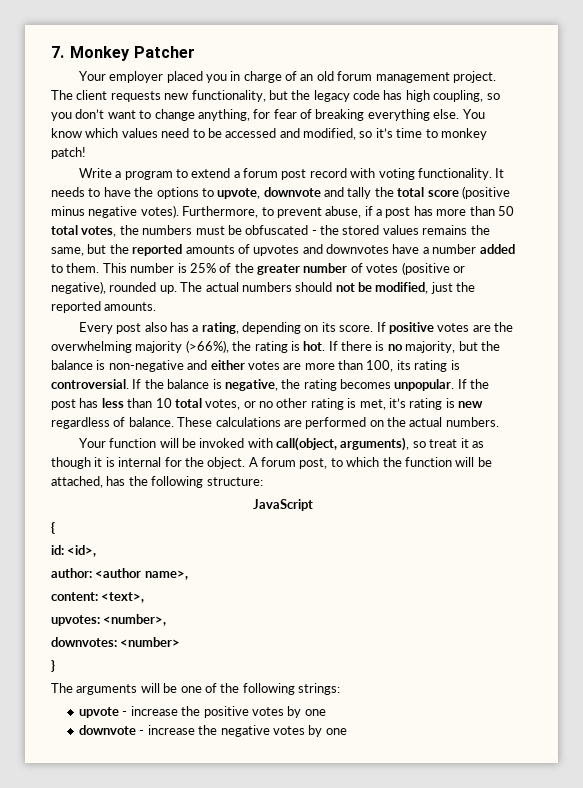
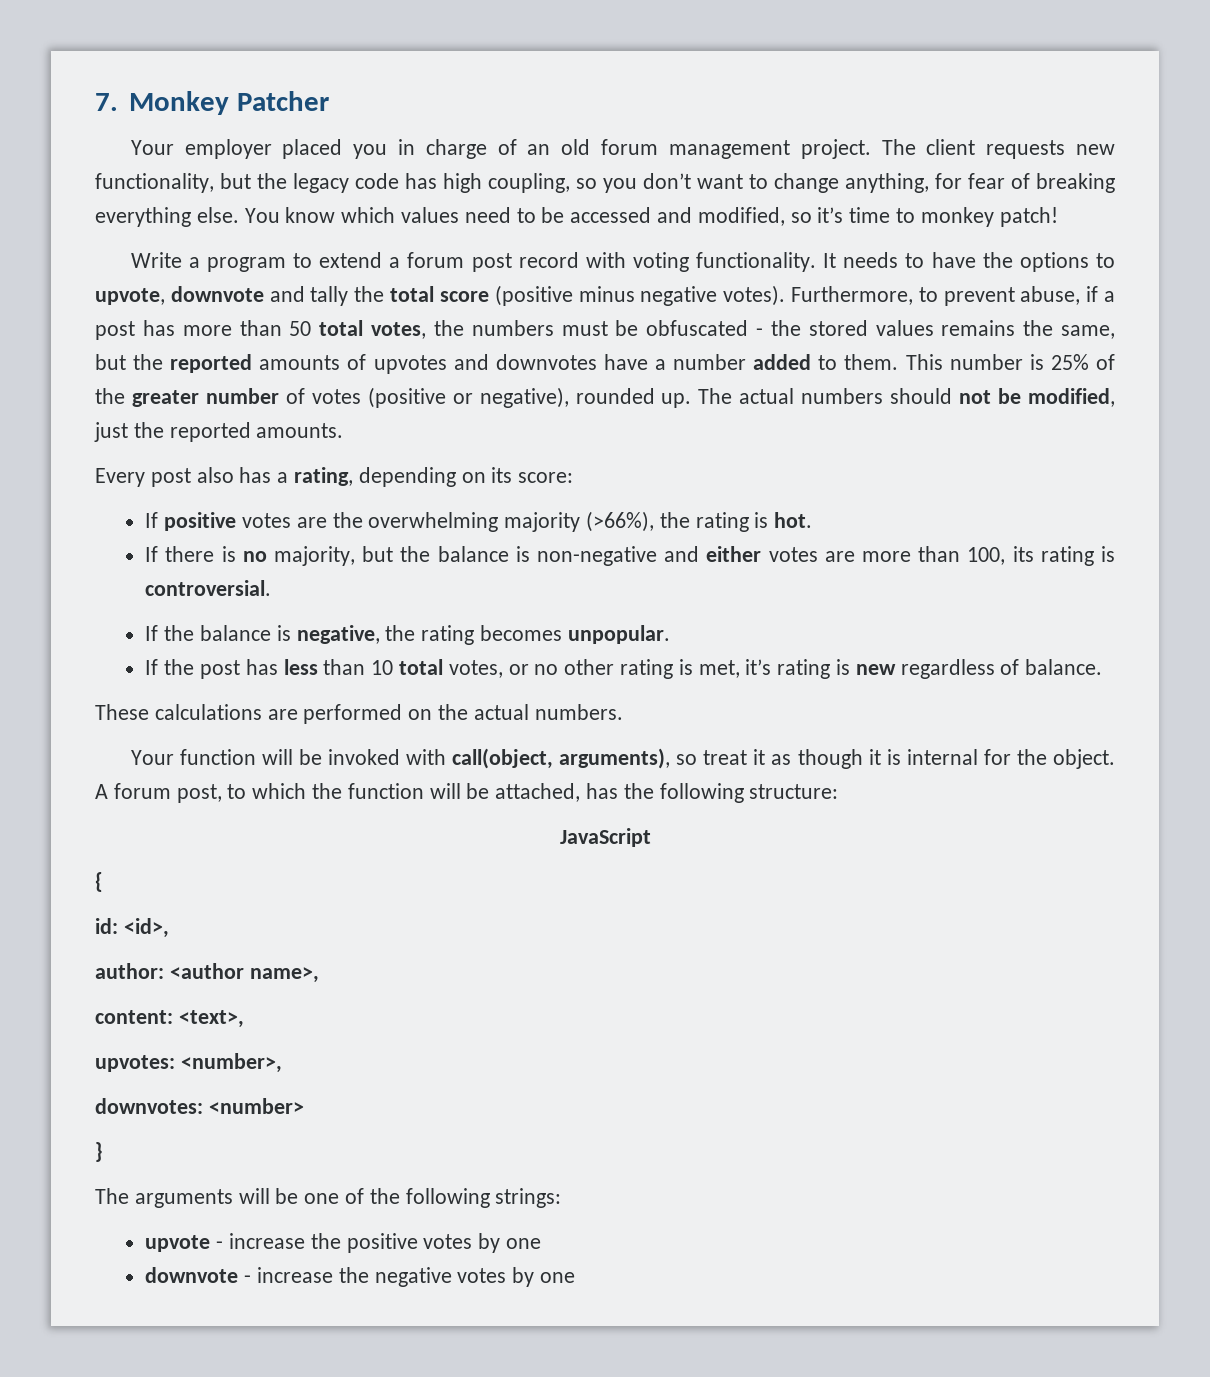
[339,325,374,332] score. -> [518,472,574,483] score: //
(326, 346) none -> (813, 520) //
(129, 384) none -> (272, 588) //
(455, 385) none -> (670, 634) //
(174, 422) none -> (1103, 667) //

